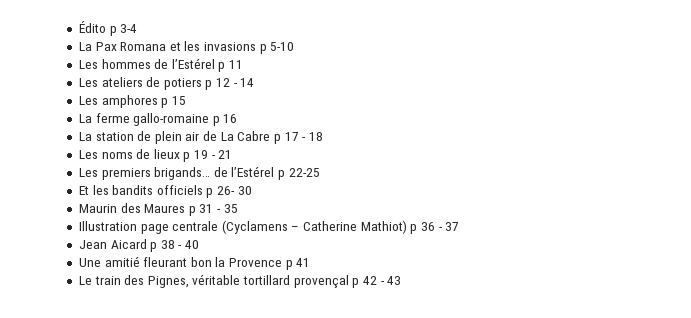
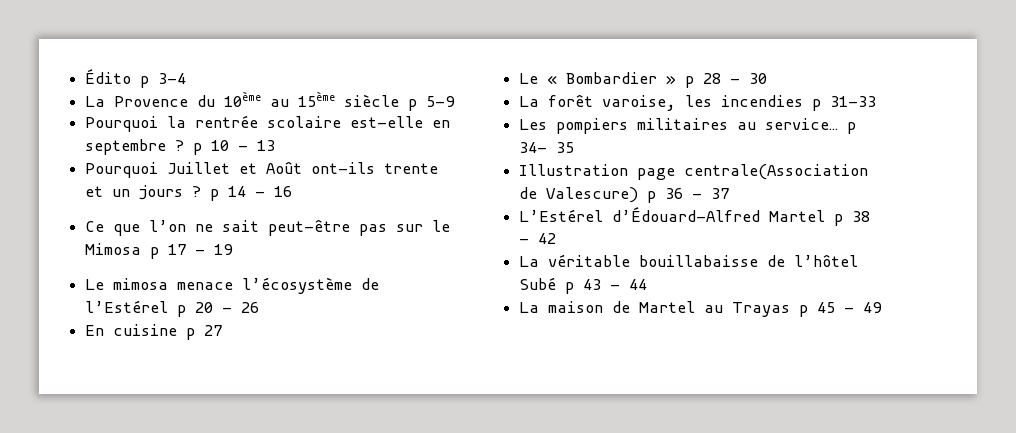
[95,41,295,54] [78,58,244,72] [78,77,255,90] [78,95,186,108] [78,113,238,126] [78,131,323,144] [78,149,233,162] [78,166,320,180] [78,185,252,198] [78,203,238,216] [78,220,460,234] [78,239,200,252] [78,256,311,270] [78,274,402,288] Pax Romana et les invasions p 5-10 // Les hommes de l’Estérel p 11 // Les ateliers de potiers p 12 - 14 // Les amphores p 15 // La ferme gallo-romaine p 16 // La station de plein air de La Cabre p 17 - 18 // Les noms de lieux p 19 - 21 // Les premiers brigands… de l’Estérel p 22-25 // Et les bandits officiels p 26- 30 // Maurin des Maures p 31 - 35 // Illustration page centrale (Cyclamens – Catherine Mathiot) p 36 - 37 // Jean Aicard p 38 - 40 // Une amitié fleurant bon la Provence p 41 // Le train des Pignes, véritable tortillard provençal p 42 - 43 -> [114,91,456,111] [85,115,451,132] [85,139,276,155] [85,162,439,178] [85,185,293,201] [85,220,451,236] [85,243,234,259] [85,277,380,294] [85,300,260,317] [85,324,223,340] [519,72,768,88] [519,95,877,111] [519,118,857,134] [519,142,575,153] [519,164,869,180] [519,187,730,203] [519,207,871,226] [519,233,557,244] [519,254,859,267] [519,277,648,294] [519,301,883,317] Provence du 10ème au 15ème siècle p 5-9 // Pourquoi la rentrée scolaire est-elle en septembre ? p 10 - 13 // Pourquoi Juillet et Août ont-ils trente et un jours ? p 14 - 16 // Ce que l’on ne sait peut-être pas sur le Mimosa p 17 - 19 // Le mimosa menace l’écosystème de l’Estérel p 20 - 26 // En cuisine p 27 // Le « Bombardier » p 28 - 30 // La forêt varoise, les incendies p 31-33 // Les pompiers militaires au service… p 34- 35 // Illustration page centrale(Association de Valescure) p 36 - 37 // L’Estérel d’Édouard-Alfred Martel p 38 - 42 // La véritable bouillabaisse de l’hôtel Subé p 43 - 44 // La maison de Martel au Trayas p 45 - 49

